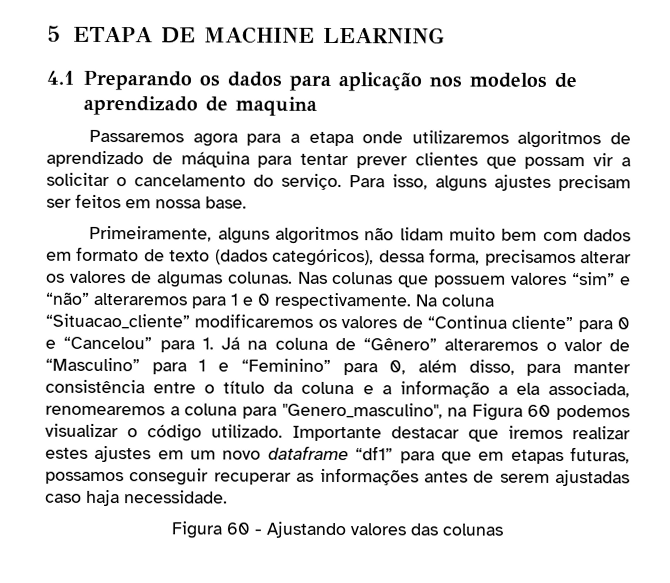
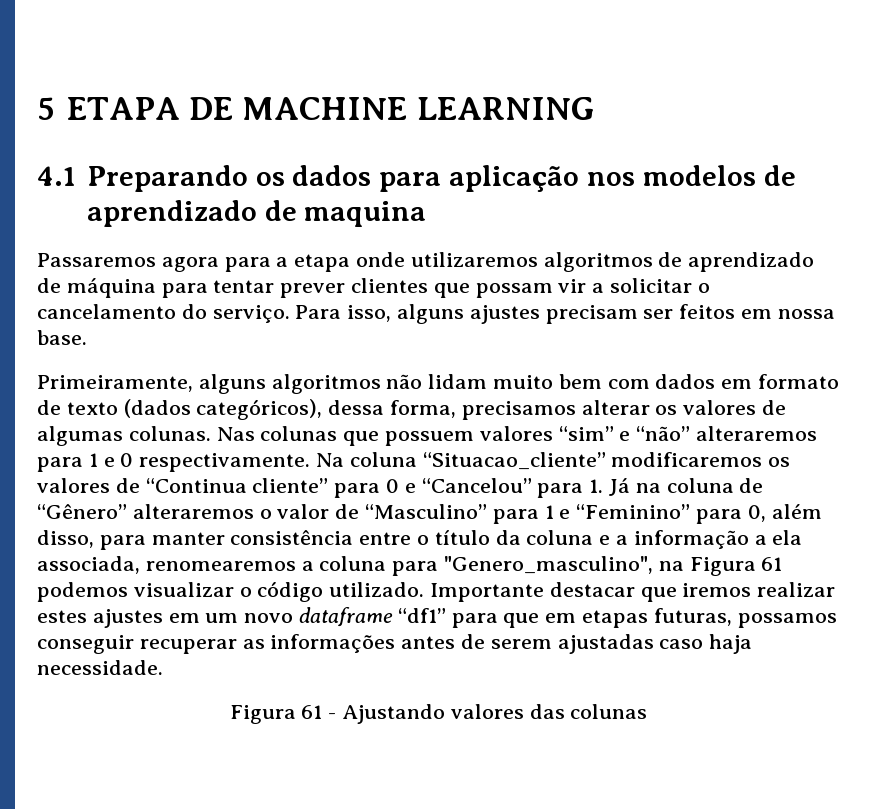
[527,404,552,417] 60 -> [761,557,783,571] 61
[225,522,250,535] 60 -> [301,705,323,719] 61

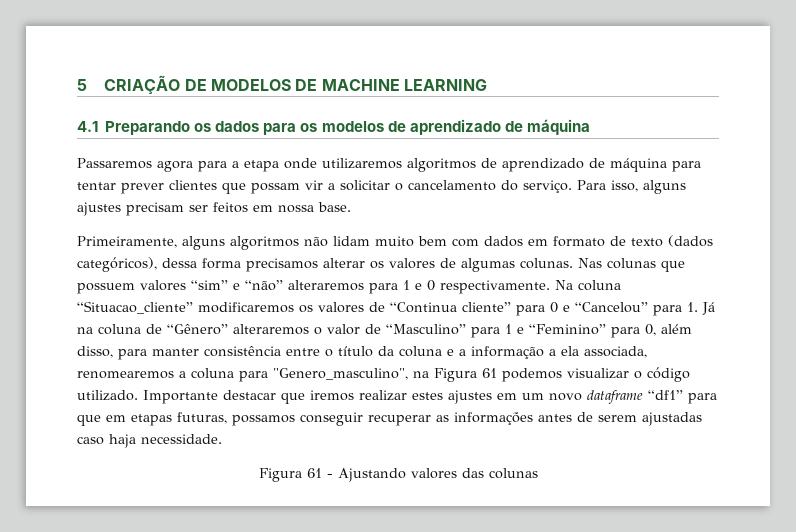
[67,97,181,120] ETAPA -> [104,75,291,94] CRIAÇÃO DE MODELOS
[449,165,635,192] aplicação nos -> [300,123,318,132] os
[304,201,427,227] maquina -> [526,119,590,135] máquina
[390,400,457,418] forma, -> [202,258,241,269] forma

